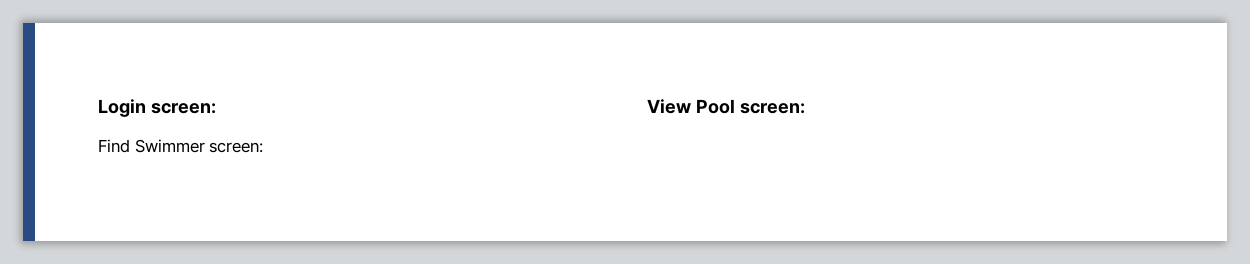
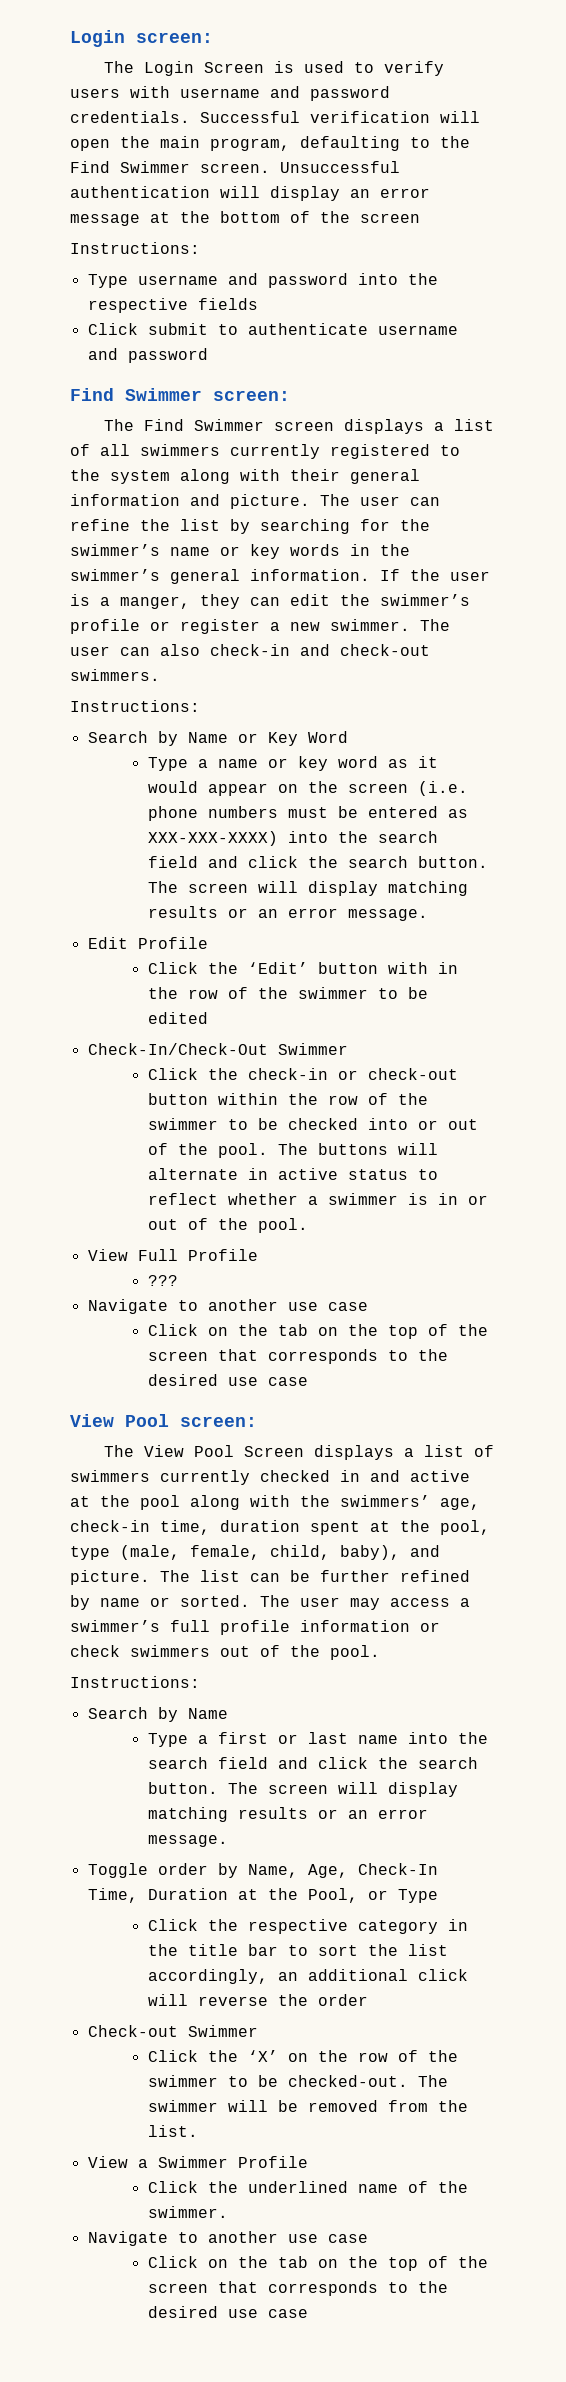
[98,139,264,153] [647,99,805,114] Find Swimmer screen: // View Pool screen: -> [103,61,444,76] [70,86,390,101] [70,111,480,123] [70,136,470,151] [70,161,400,173] [70,186,430,201] [70,211,420,226] [70,242,200,254] [87,273,438,288] [87,298,258,313] [87,323,458,335] [87,348,208,363] [70,388,290,401] [103,419,494,434] [70,444,460,459] [70,469,420,484] [70,494,440,509] [70,519,430,534] [70,544,410,559] [70,569,490,584] [70,594,470,609] [70,619,450,634] [70,644,430,656] [70,669,160,681] [70,700,200,712] [87,731,348,746] [147,756,438,771] [147,781,468,796] [147,806,468,821] [147,831,438,846] [147,856,488,868] [147,881,468,896] [147,906,428,921] [87,937,208,949] [147,962,458,974] [147,987,428,999] [147,1012,208,1024] [87,1043,348,1055] [147,1068,458,1080] [147,1093,428,1105] [147,1118,478,1130] [147,1143,438,1158] [147,1168,438,1180] [147,1193,488,1205] [147,1218,308,1233] [87,1249,258,1261] [147,1275,178,1286] [87,1299,368,1314] [147,1324,488,1339] [147,1349,448,1364] [147,1374,308,1386] [70,1414,257,1427] [103,1445,494,1460] [70,1470,470,1485] [70,1495,480,1510] [70,1520,490,1535] [70,1545,440,1560] [70,1570,470,1585] [70,1595,470,1610] [70,1620,440,1635] [70,1645,380,1660] [70,1676,200,1688] [87,1707,228,1722] [147,1732,488,1747] [147,1757,478,1769] [147,1782,458,1797] [147,1807,428,1822] [147,1835,228,1847] [87,1863,438,1878] [87,1888,438,1903] [147,1919,468,1934] [147,1944,448,1956] [147,1969,468,1984] [147,1994,368,2006] [87,2025,258,2037] [147,2050,458,2062] [147,2075,448,2087] [147,2100,468,2112] [147,2125,198,2137] [87,2156,308,2168] [147,2181,468,2193] [147,2206,228,2218] [87,2231,368,2246] [147,2256,488,2271] [147,2281,448,2296] [147,2306,308,2318] The Login Screen is used to verify users with username and password credentials. Successful verification will open the main program, defaulting to the Find Swimmer screen. Unsuccessful authentication will display an error message at the bottom of the screen // Instructions: // Type username and password into the respective fields // Click submit to authenticate username and password // Find Swimmer screen: // The Find Swimmer screen displays a list of all swimmers currently registered to the system along with their general information and picture. The user can refine the list by searching for the swimmer’s name or key words in the swimmer’s general information. If the user is a manger, they can edit the swimmer’s profile or register a new swimmer. The user can also check-in and check-out swimmers. // Instructions: // Search by Name or Key Word // Type a name or key word as it would appear on the screen (i.e. phone numbers must be entered as XXX-XXX-XXXX) into the search field and click the search button. The screen will display matching results or an error message. // Edit Profile // Click the ‘Edit’ button with in the row of the swimmer to be edited // Check-In/Check-Out Swimmer // Click the check-in or check-out button within the row of the swimmer to be checked into or out of the pool. The buttons will alternate in active status to reflect whether a swimmer is in or out of the pool. // View Full Profile // ??? // Navigate to another use case // Click on the tab on the top of the screen that corresponds to the desired use case // View Pool screen: // The View Pool Screen displays a list of swimmers currently checked in and active at the pool along with the swimmers’ age, check-in time, duration spent at the pool, type (male, female, child, baby), and picture. The list can be further refined by name or sorted. The user may access a swimmer’s full profile information or check swimmers out of the pool. // Instructions: // Search by Name // Type a first or last name into the search field and click the search button. The screen will display matching results or an error message. // Toggle order by Name, Age, Check-In Time, Duration at the Pool, or Type // Click the respective category in the title bar to sort the list accordingly, an additional click will reverse the order // Check-out Swimmer // Click the ‘X’ on the row of the swimmer to be checked-out. The swimmer will be removed from the list. // View a Swimmer Profile // Click the underlined name of the swimmer. // Navigate to another use case // Click on the tab on the top of the screen that corresponds to the desired use case

